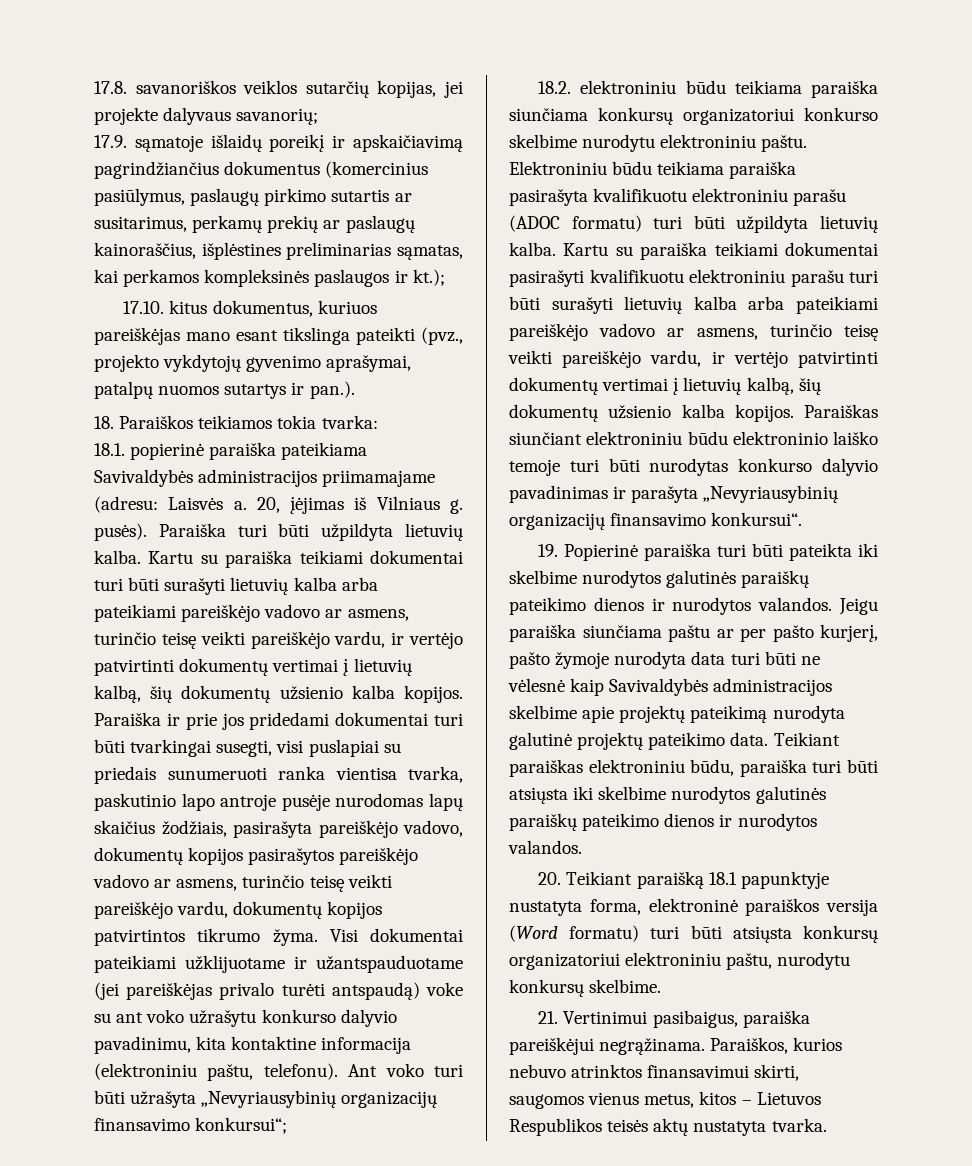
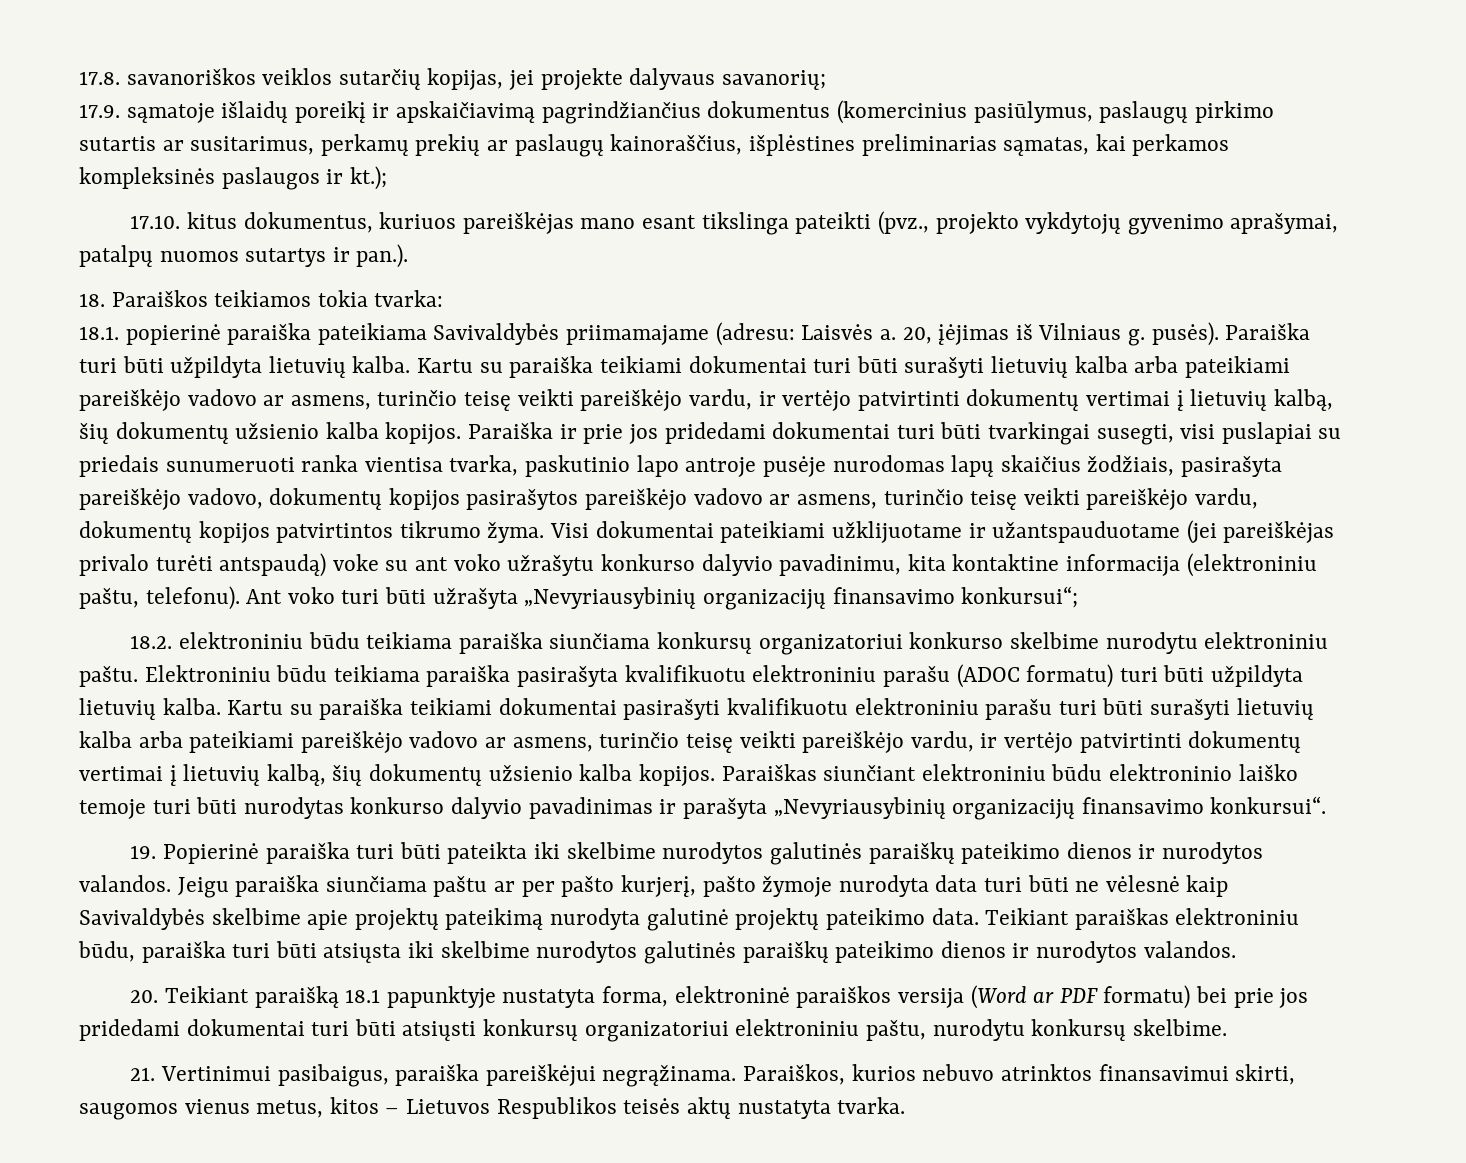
[198,469,318,487] administracijos -> (560, 334) none
[713,678,833,696] administracijos -> (205, 919) none
[569,925,792,943] formatu) turi būti atsiųsta -> [1033,985,1309,1009] [79,1019,477,1041] ar PDF formatu) bei prie jos pridedami dokumentai turi būti atsiųsti

